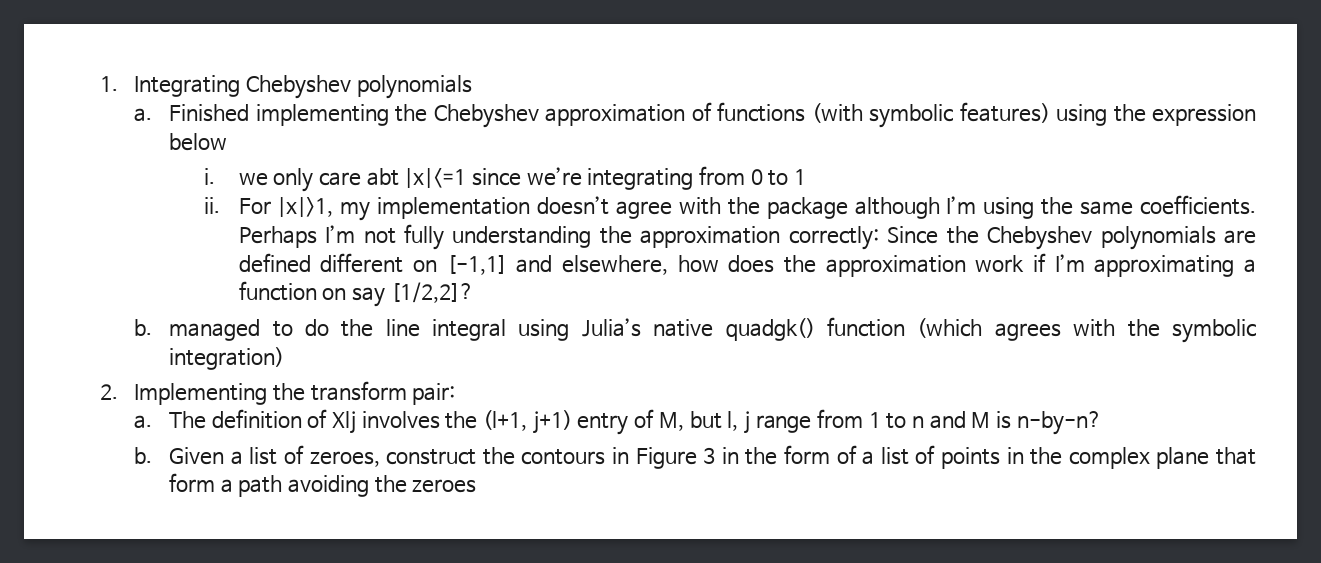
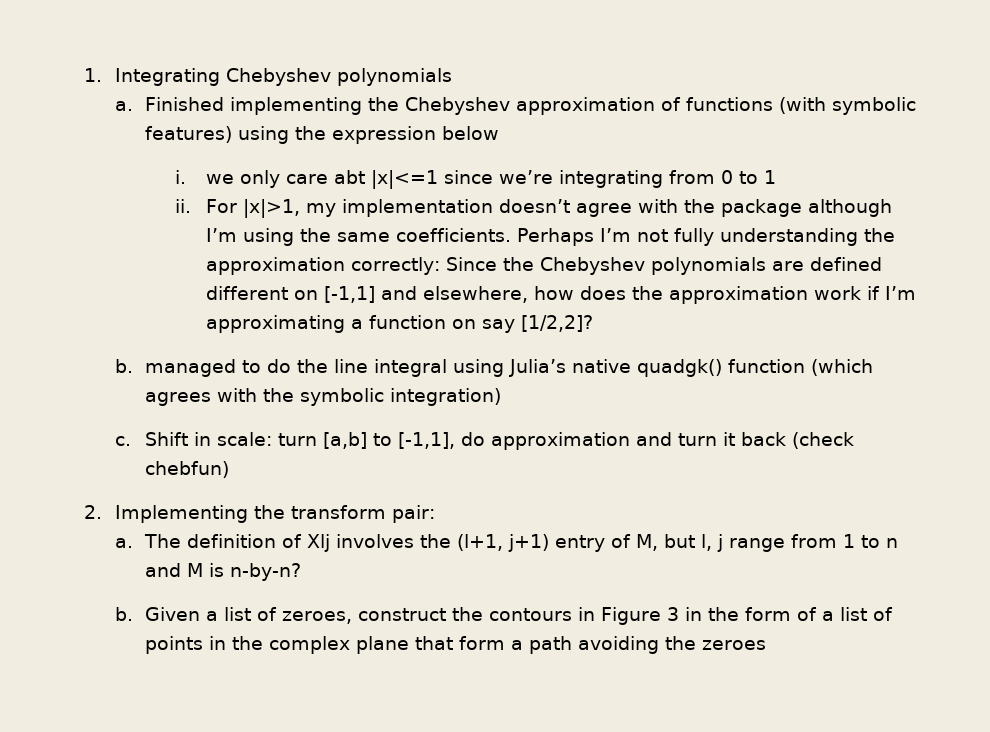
(285, 358) none -> [114,432,854,450] [144,461,229,478] // c. Shift in scale: turn [a,b] to [-1,1], do approximation and turn it back (check chebfun)

